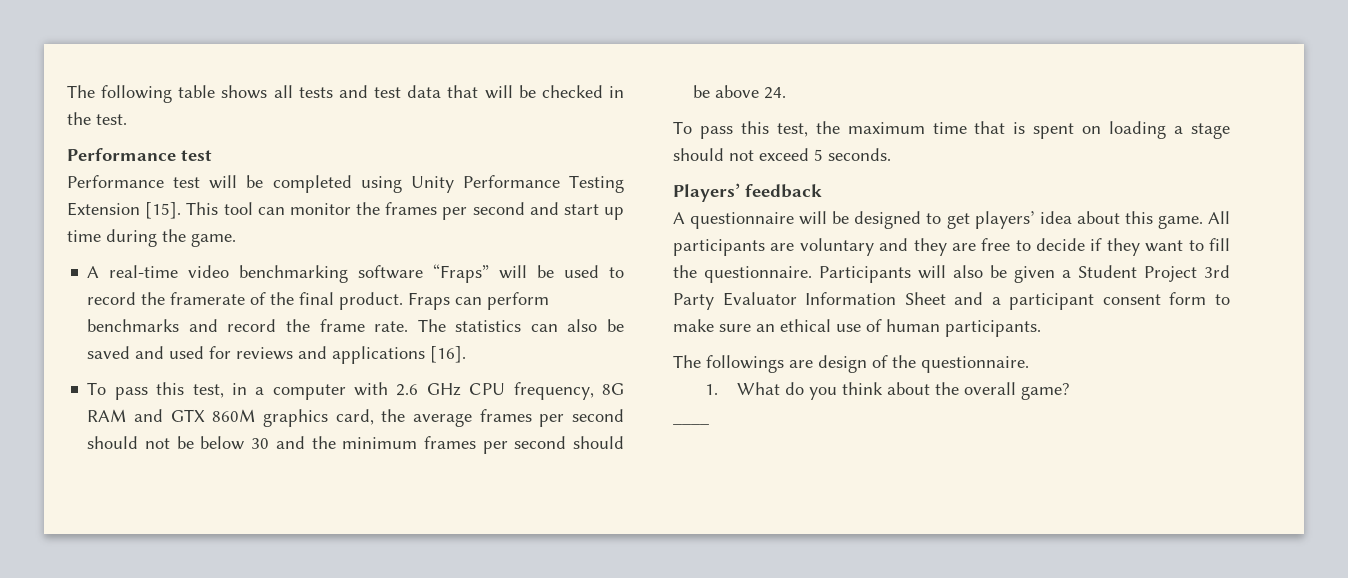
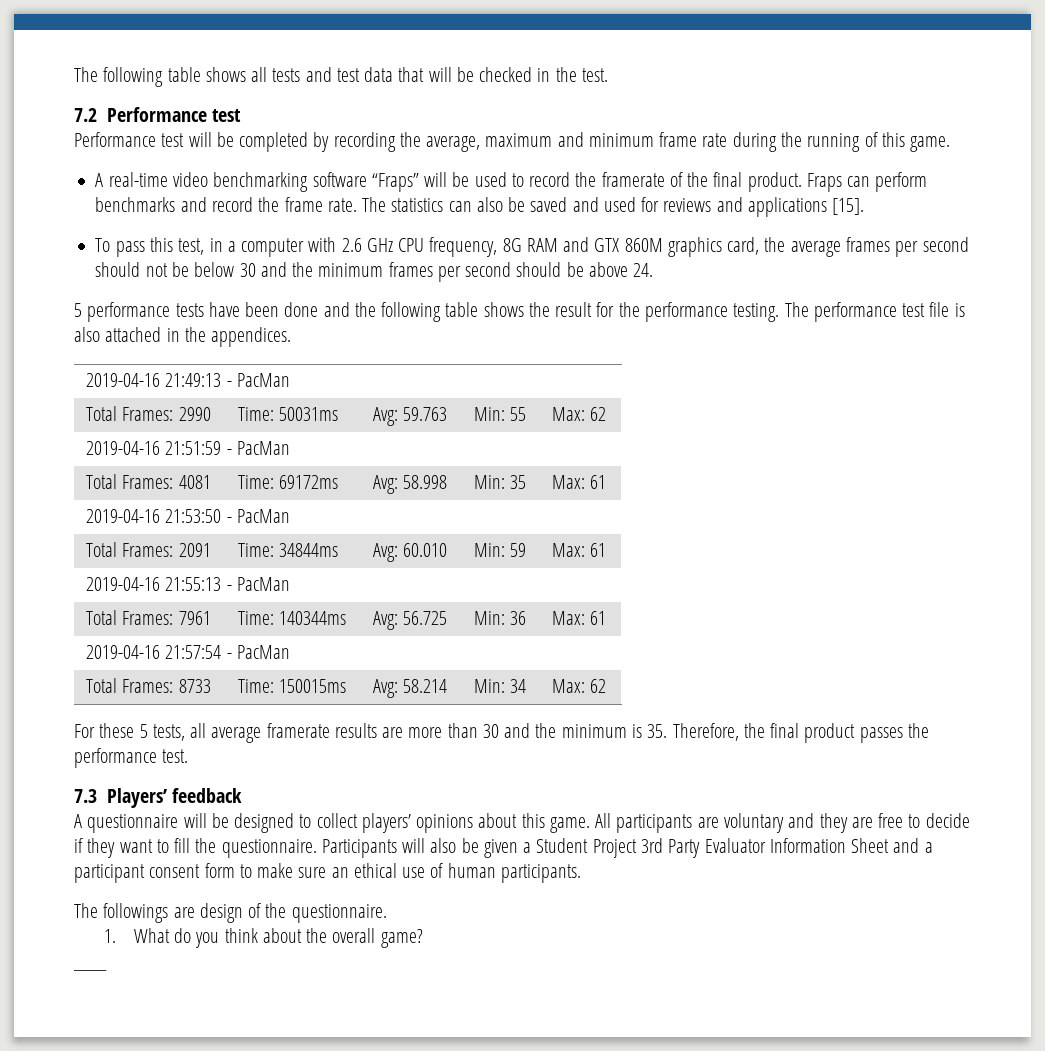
(127, 119) none -> [74,108,97,122] 7.2
[360,175,624,193] [67,202,625,220] [67,229,186,247] using Unity Performance Testing Extension [15]. This tool can monitor the frames per second and start up time during the -> [313,132,905,152] by recording the average, maximum and minimum frame rate during the running of this
[430,346,467,363] [16]. -> [832,198,865,215] [15].
[673,121,1230,139] [673,148,891,161] To pass this test, the maximum time that is spent on loading a stage should not exceed 5 seconds. // -> [74,302,965,322] [74,327,292,347] [85,373,290,387] [85,406,211,421] [237,407,339,421] [372,407,448,426] [473,407,527,421] [551,407,607,421] [85,441,290,455] [85,474,211,489] [237,475,339,489] [372,475,448,494] [473,475,527,489] [551,475,607,489] [85,509,290,523] [85,542,211,557] [237,543,339,557] [372,543,448,562] [473,543,527,557] [551,543,607,557] [85,577,290,591] [85,610,211,625] [237,611,347,625] [372,611,448,630] [473,611,527,625] [551,611,607,625] [85,645,290,659] [85,678,211,693] [237,679,347,693] [372,679,448,698] [473,679,527,693] [551,679,607,693] [74,723,929,743] [74,748,189,768] [74,789,97,803] 5 performance tests have been done and the following table shows the result for the performance testing. The performance test file is also attached in the appendices. // 2019-04-16 21:49:13 - PacMan // Total Frames: 2990 | Time: 50031ms | Avg: 59.763 | Min: 55 | Max: 62 // 2019-04-16 21:51:59 - PacMan // Total Frames: 4081 | Time: 69172ms | Avg: 58.998 | Min: 35 | Max: 61 // 2019-04-16 21:53:50 - PacMan // Total Frames: 2091 | Time: 34844ms | Avg: 60.010 | Min: 59 | Max: 61 // 2019-04-16 21:55:13 - PacMan // Total Frames: 7961 | Time: 140344ms | Avg: 56.725 | Min: 36 | Max: 61 // 2019-04-16 21:57:54 - PacMan // Total Frames: 8733 | Time: 150015ms | Avg: 58.214 | Min: 34 | Max: 62 // For these 5 tests, all average framerate results are more than 30 and the minimum is 35. Therefore, the final product passes the performance test. // 7.3
[946,211,1072,229] get players’ idea -> [316,813,474,833] collect players’ opinions

